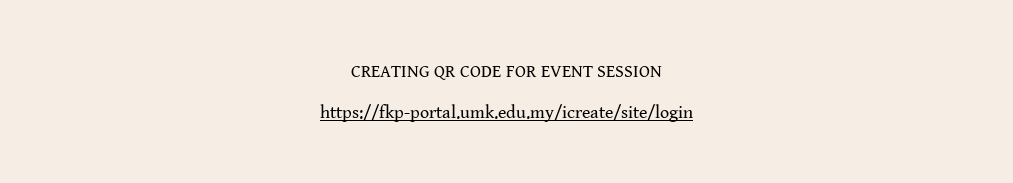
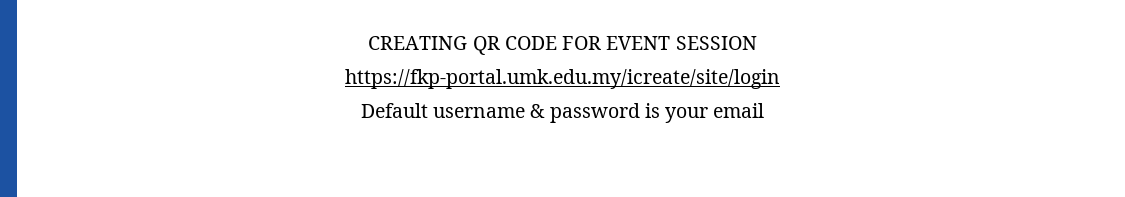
(693, 113) none -> [360,103,765,123] // Default username & password is your email

